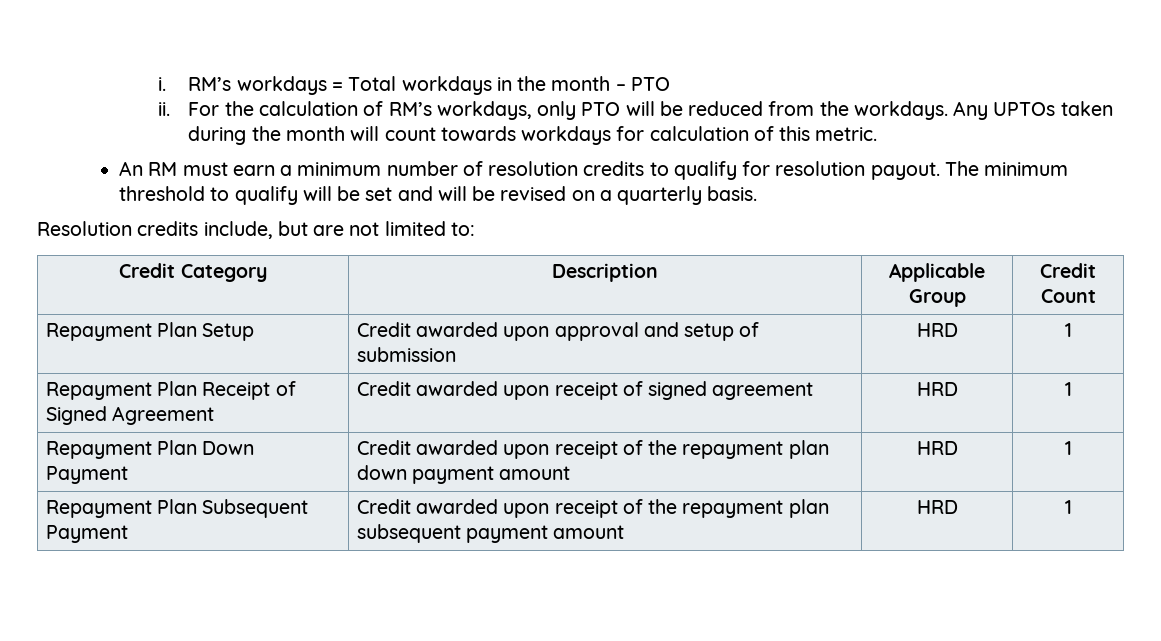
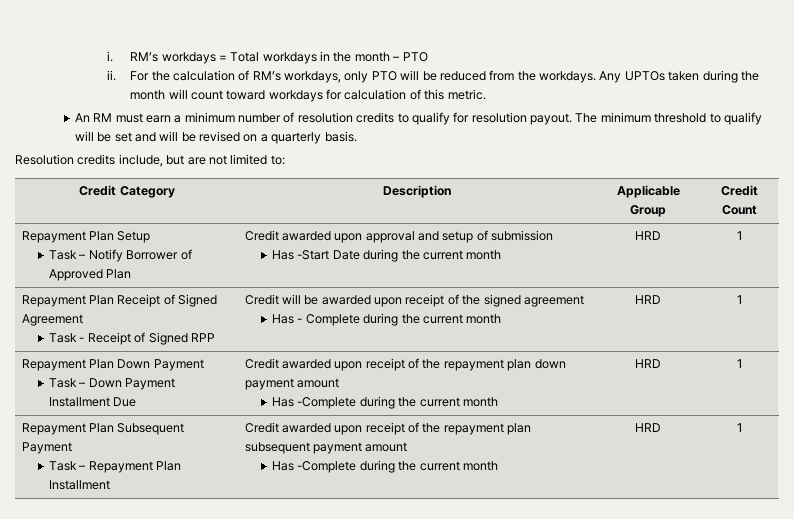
[440,126,516,141] towards -> [226,90,266,100] toward
(255, 332) none -> [49,249,192,262] [49,269,132,281] // Task – Notify Borrower of Approved Plan
(456, 354) none -> [272,249,502,262] // Has -Start Date during the current month
[356,381,643,400] | Credit awarded upon receipt of -> [49,332,215,345] [244,294,481,307] // Task - Receipt of Signed RPP | Credit will be awarded upon receipt of the
(814, 391) none -> [272,313,502,326] // Has - Complete during the current month
(128, 475) none -> [49,378,176,390] [49,397,137,407] // Task – Down Payment Installment Due
(571, 473) none -> [272,396,498,409] // Has -Complete during the current month
(128, 534) none -> [49,461,182,473] [49,480,111,490] // Task – Repayment Plan Installment
(625, 532) none -> [272,460,498,473] // Has -Complete during the current month

